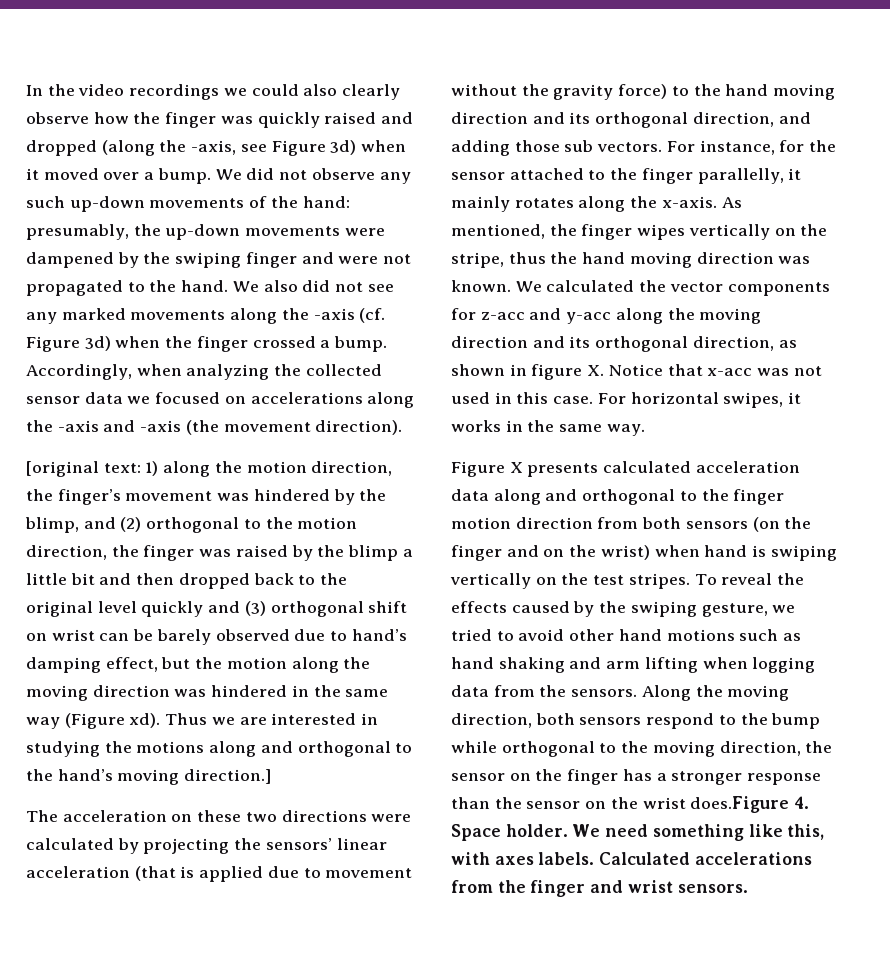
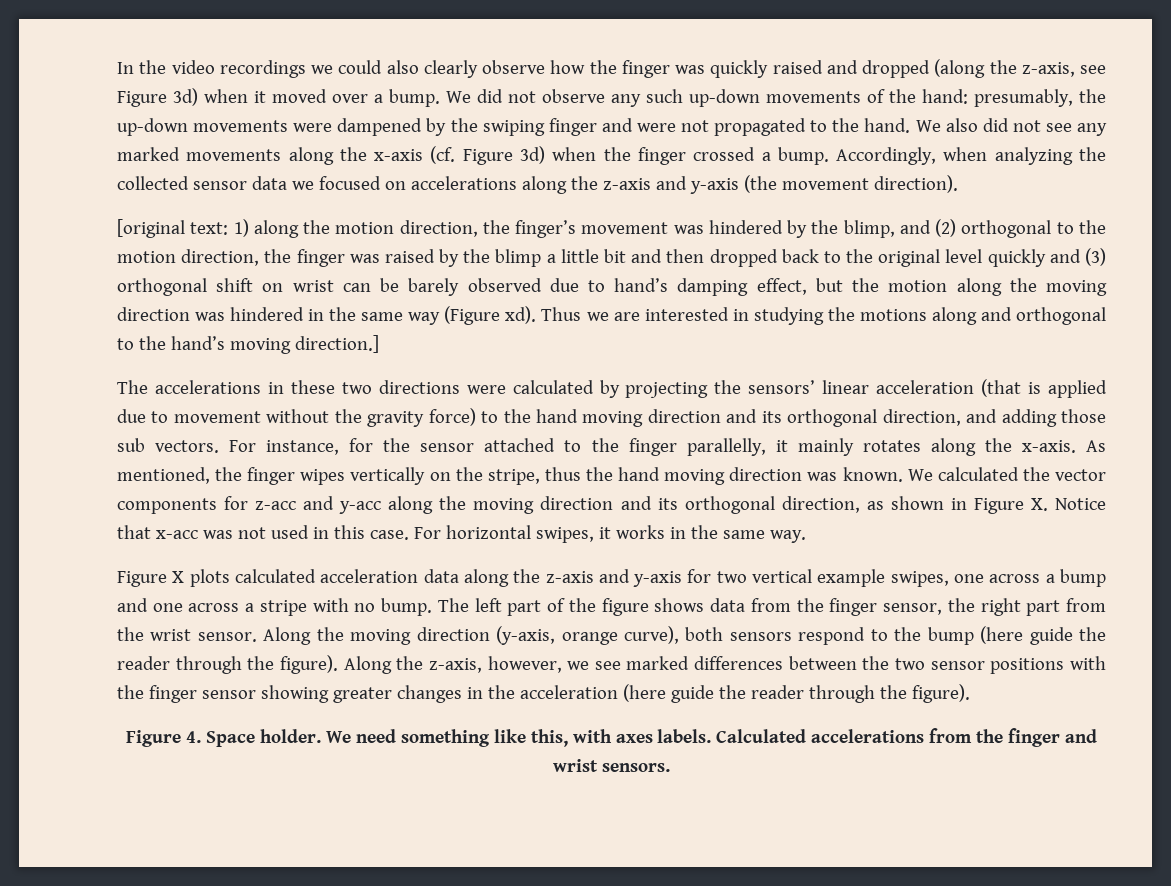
[191,140,237,155] -axis, -> [1021,62,1075,77] z-axis,
[313,308,355,320] -axis -> [374,149,424,161] x-axis
[57,420,182,432] -axis and -axis -> [602,176,739,194] z-axis and y-axis
[62,810,193,822] acceleration on -> [154,380,284,394] accelerations in
[531,364,583,380] figure -> [973,498,1024,514] Figure
[527,463,599,477] presents -> [189,569,230,587] plots
[545,489,785,505] [451,517,812,532] [451,545,837,561] [450,573,805,589] [451,601,796,617] [451,629,802,641] [451,657,816,673] [451,685,790,701] [451,713,532,728] and orthogonal to the finger motion direction from both sensors (on the finger and on the wrist) when hand is swiping vertically on the test stripes. To reveal the effects caused by the swiping gesture, we tried to avoid other hand motions such as hand shaking and arm lifting when logging data from the sensors. Along the moving direction, -> [513,569,1106,587] [117,598,1107,616] [117,626,680,645] the z-axis and y-axis for two vertical example swipes, one across a bump and one across a stripe with no bump. The left part of the figure shows data from the finger sensor, the right part from the wrist sensor. Along the moving direction (y-axis, orange curve),
[451,741,833,757] [451,769,822,785] [451,796,790,813] while orthogonal to the moving direction, the sensor on the finger has a stronger response than the sensor on the wrist does.Figure -> [980,626,1107,645] [117,655,1106,674] [117,684,970,703] [125,730,181,747] (here guide the reader through the figure). Along the z-axis, however, we see marked differences between the two sensor positions with the finger sensor showing greater changes in the acceleration (here guide the reader through the figure). // Figure

